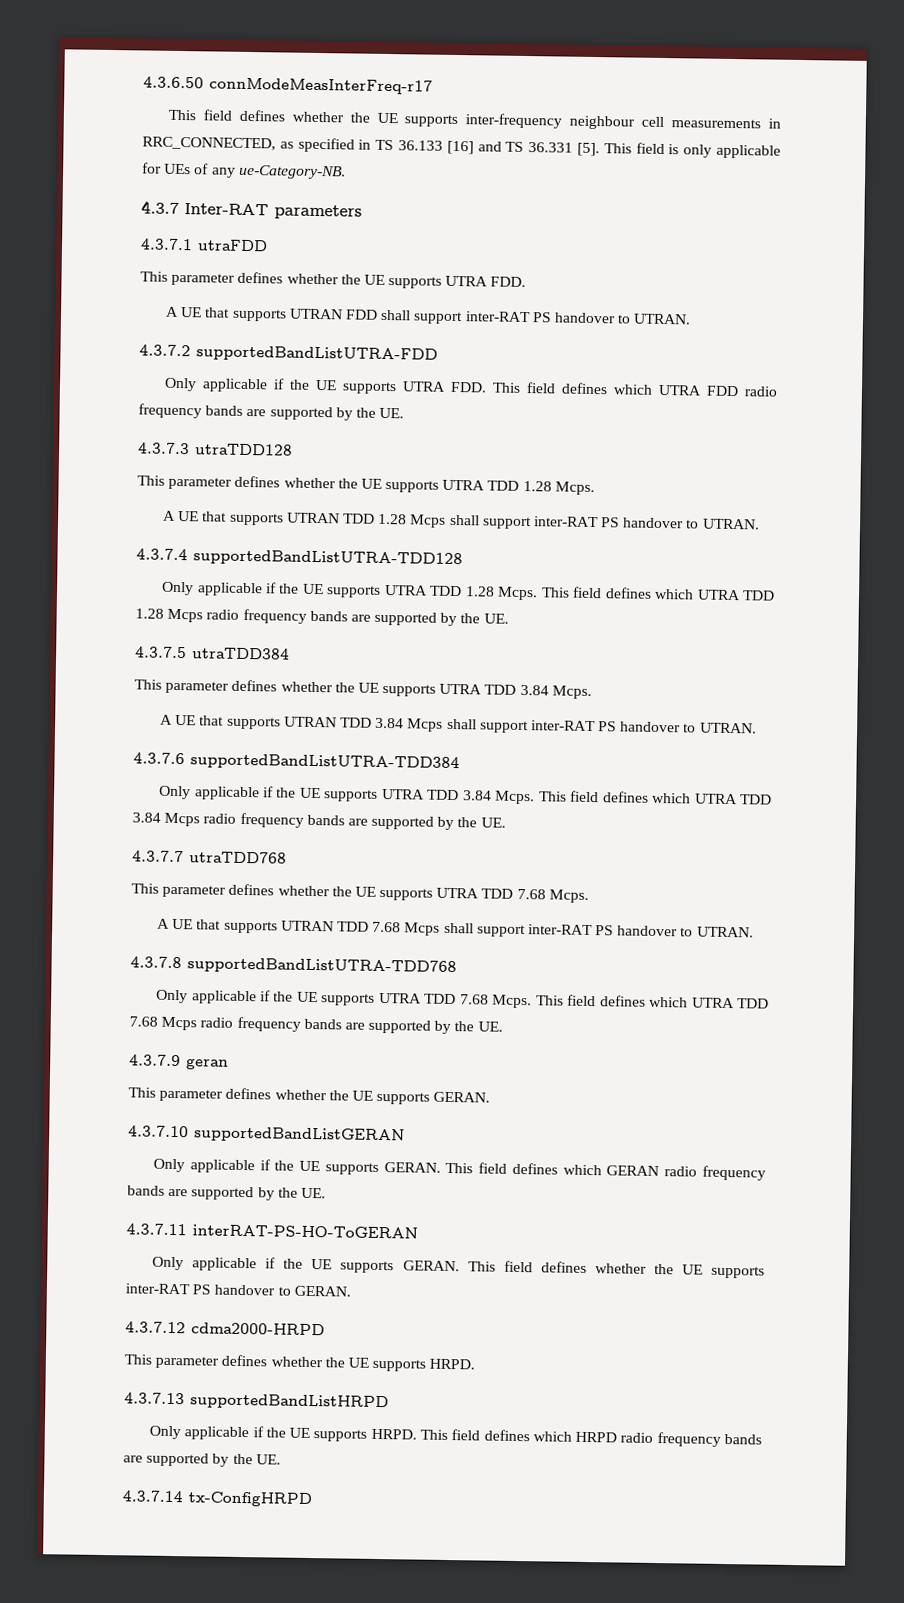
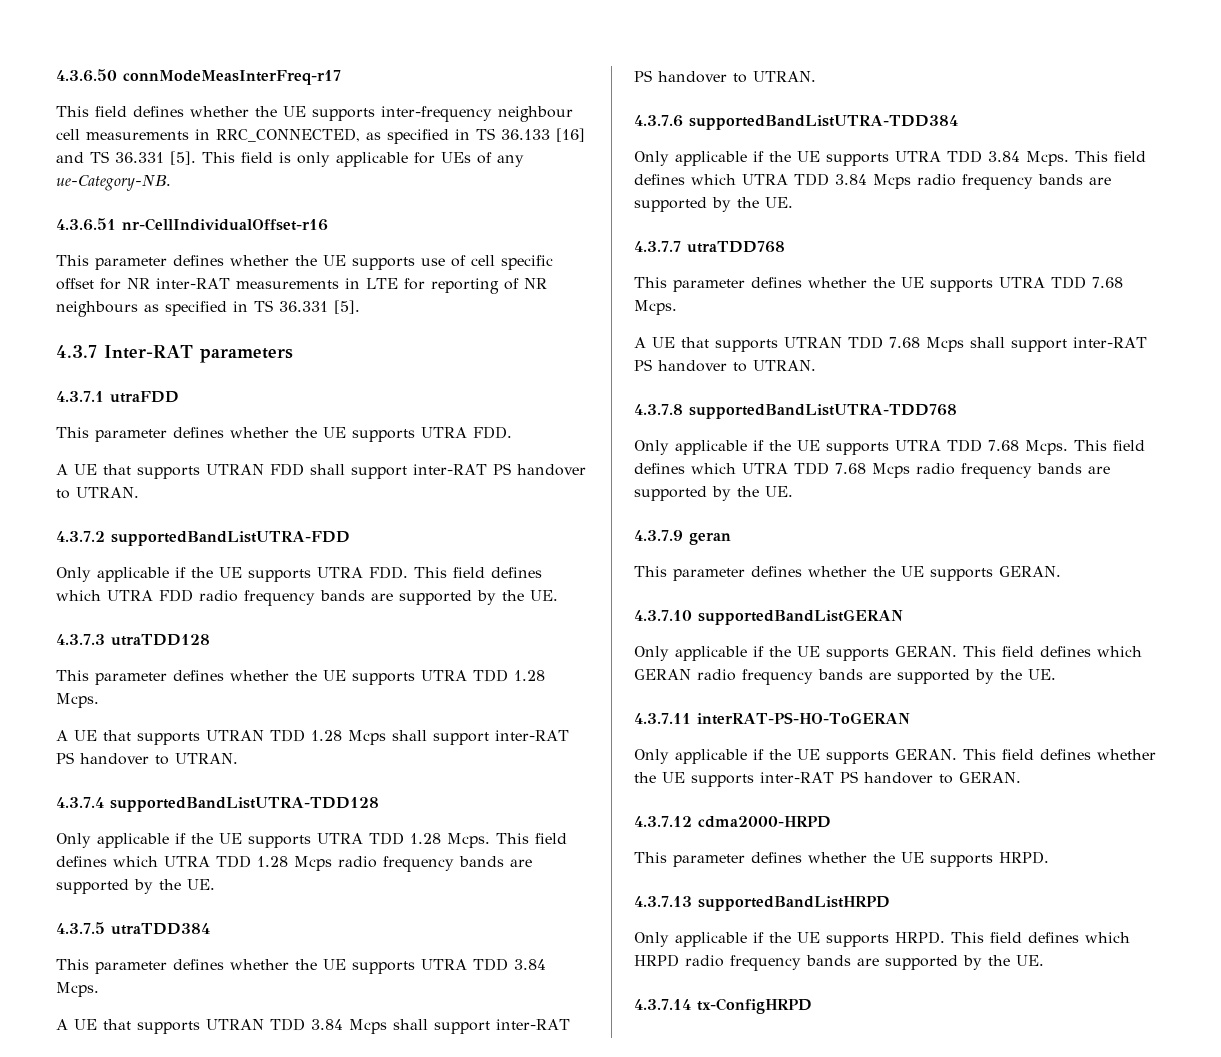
(346, 172) none -> [56,218,328,231] [56,255,553,270] [56,278,547,294] [56,300,360,317] // 4.3.6.51 nr-CellIndividualOffset-r16 // This parameter defines whether the UE supports use of cell specific offset for NR inter-RAT measurements in LTE for reporting of NR neighbours as specified in TS 36.331 [5].

